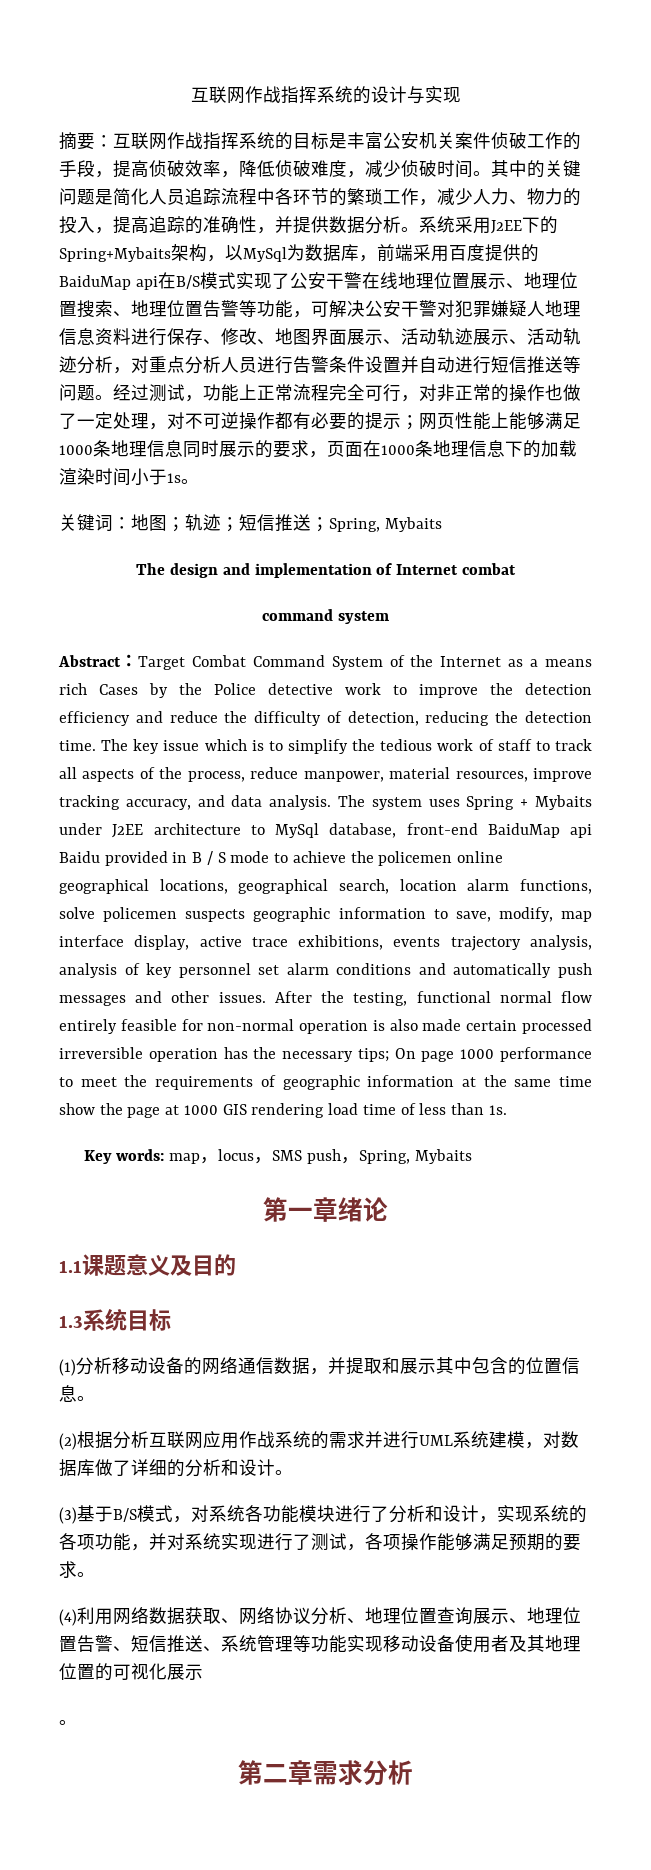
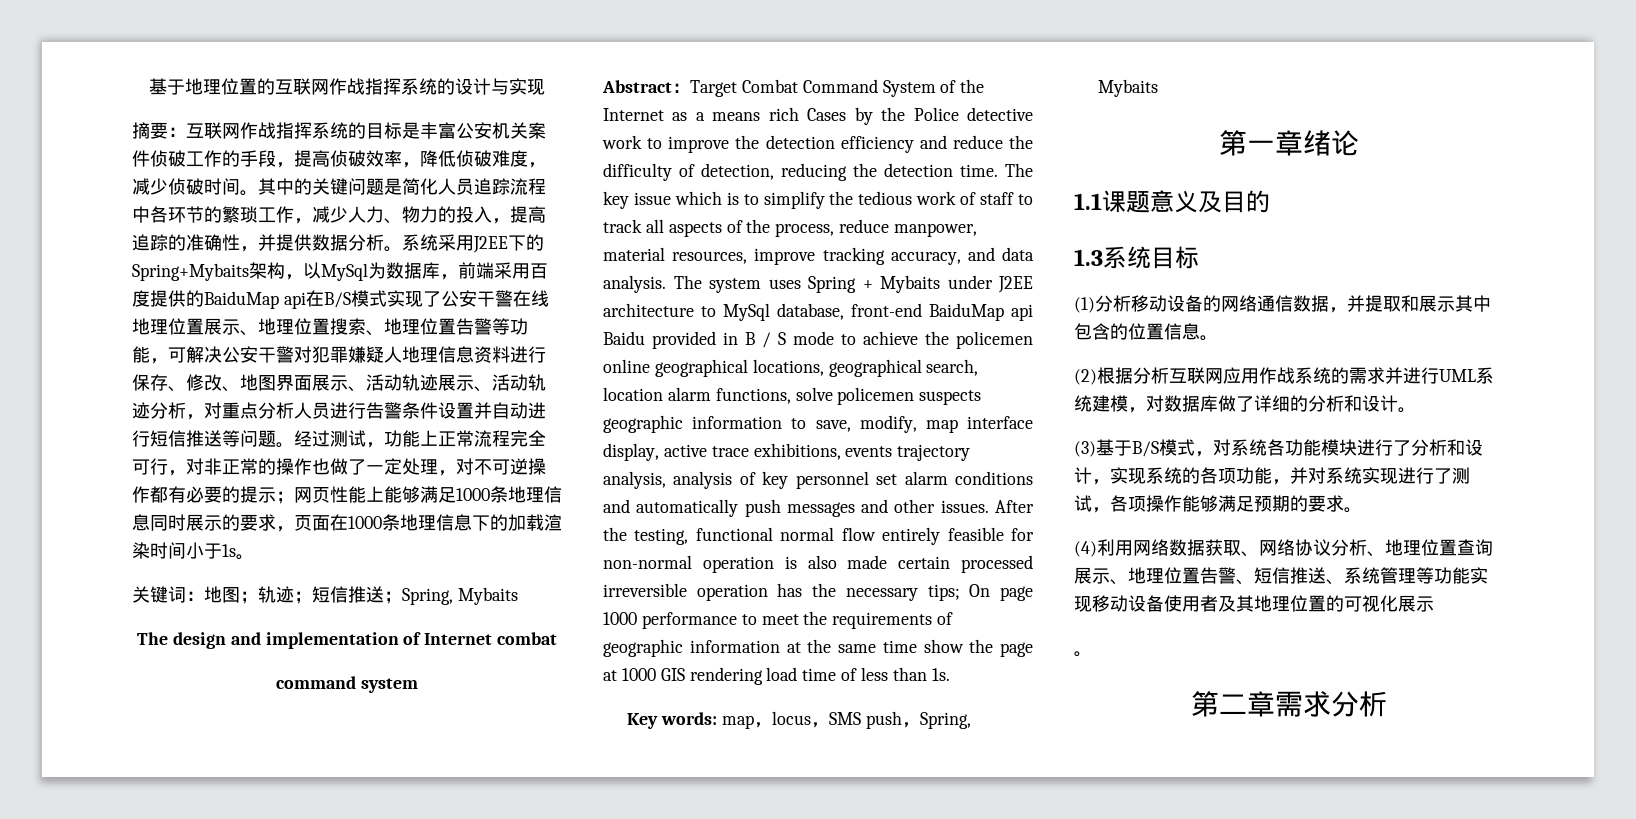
(190, 94) none -> [149,78,275,95] 基于地理位置的

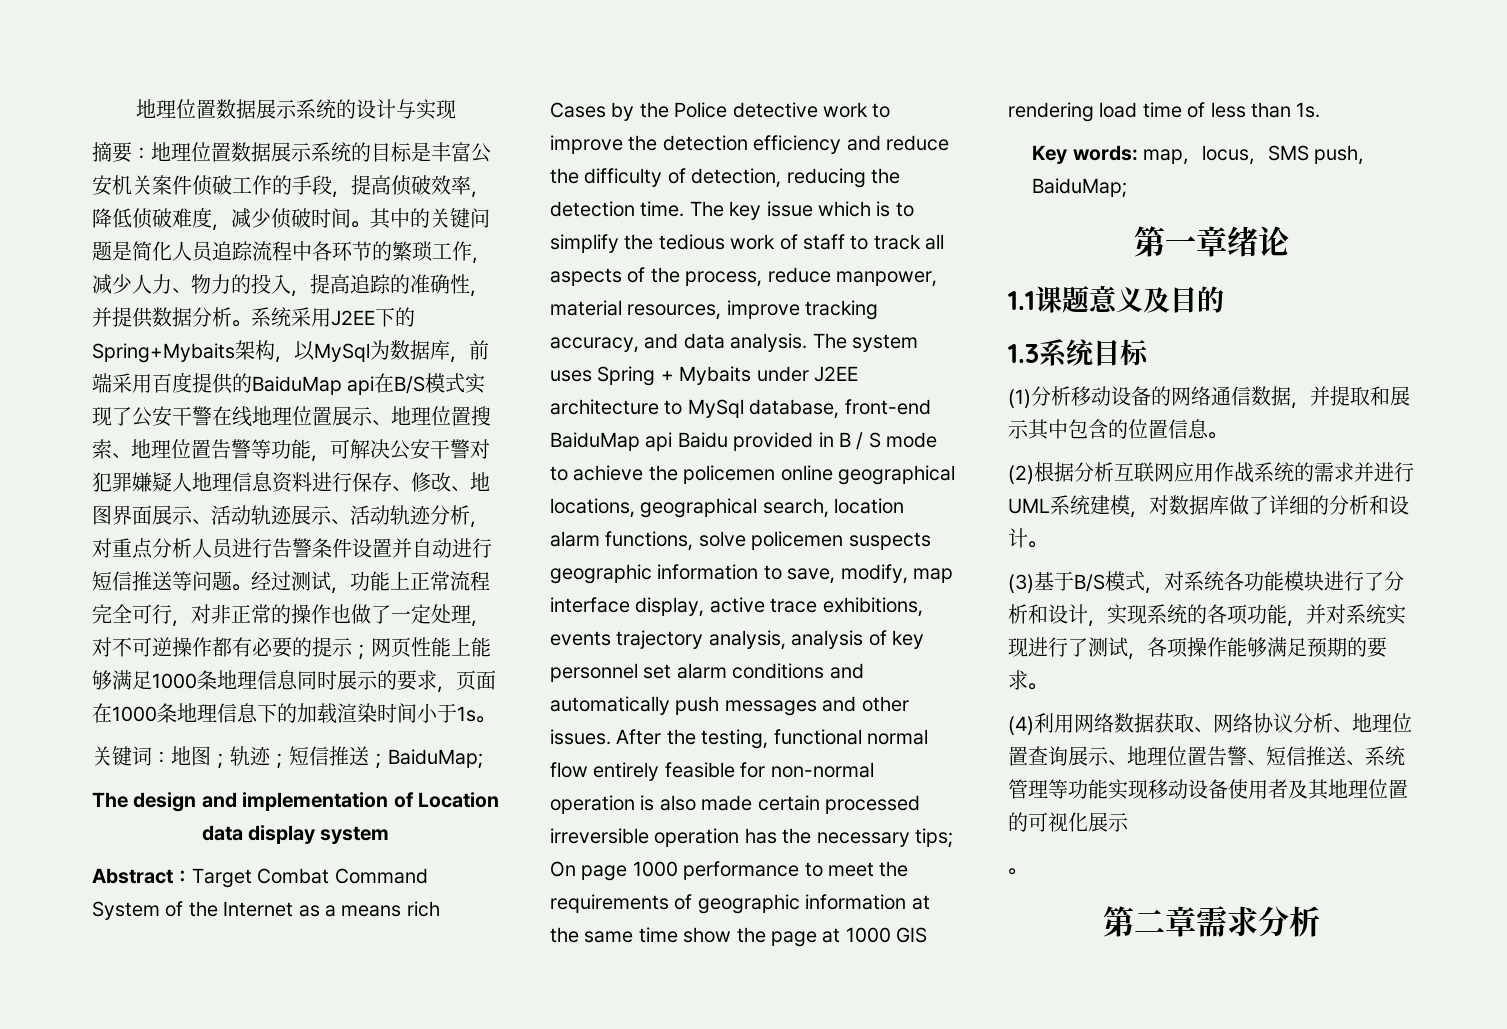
[149,78,401,95] 基于地理位置的互联网作战指挥 -> [135,99,297,119] 地理位置数据展示
[186,122,312,139] 互联网作战指挥 -> [151,142,312,162] 地理位置数据展示
[402,587,518,605] Spring, Mybaits -> [388,749,483,769] BaiduMap;
[424,632,558,645] [276,676,357,689] Internet combat // command -> [418,792,499,808] [201,825,315,844] Location data display
[919,712,971,729] [1098,79,1159,97] Spring, Mybaits -> [1032,178,1128,198] BaiduMap;

